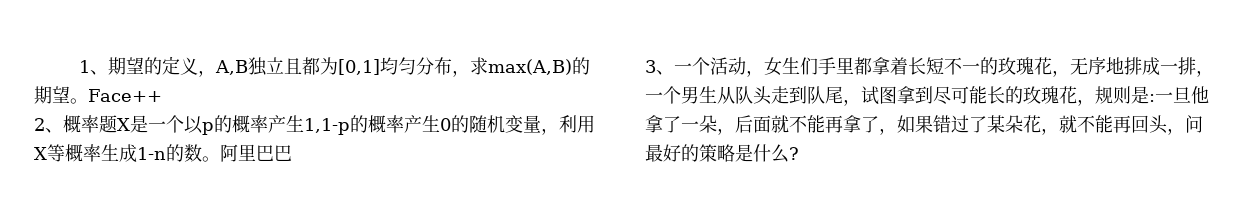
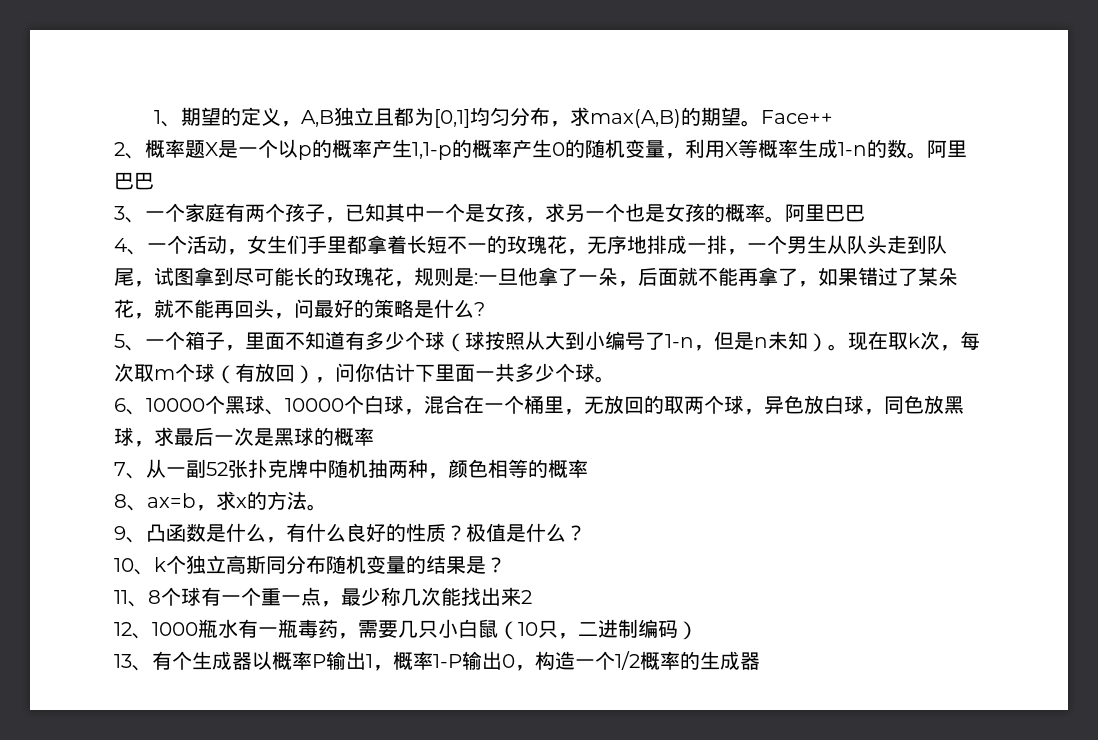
(710, 66) none -> [185,203,865,223] [114,235,187,255] 家庭有两个孩子，已知其中一个是女孩，求另一个也是女孩的概率。阿里巴巴 // 4、一个
(799, 153) none -> [114,331,980,352] [114,363,615,384] [114,395,964,415] [114,427,374,447] [114,459,588,479] [114,491,327,511] [114,523,586,543] [114,555,506,575] [114,587,532,607] [114,619,698,640] [114,651,760,671] // 5、一个箱子，里面不知道有多少个球（球按照从大到小编号了1-n，但是n未知）。现在取k次，每次取m个球（有放回），问你估计下里面一共多少个球。 // 6、10000个黑球、10000个白球，混合在一个桶里，无放回的取两个球，异色放白球，同色放黑球，求最后一次是黑球的概率 // 7、从一副52张扑克牌中随机抽两种，颜色相等的概率 // 8、ax=b，求x的方法。 // 9、凸函数是什么，有什么良好的性质？极值是什么？ // 10、k个独立高斯同分布随机变量的结果是？ // 11、8个球有一个重一点，最少称几次能找出来2 // 12、1000瓶水有一瓶毒药，需要几只小白鼠（10只，二进制编码） // 13、有个生成器以概率P输出1，概率1-P输出0，构造一个1/2概率的生成器

